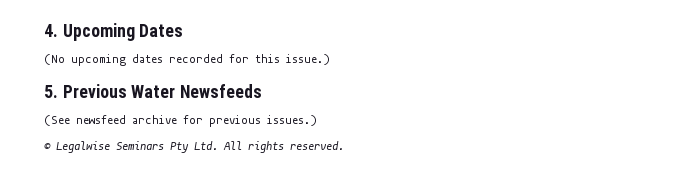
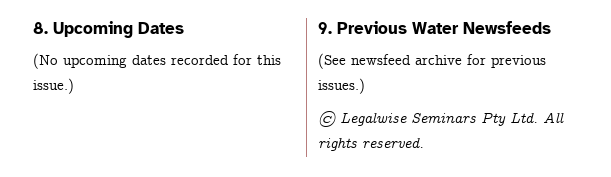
[44,24,58,37] 4. -> [33,22,48,34] 8.
[44,85,58,98] 5. -> [318,22,332,34] 9.

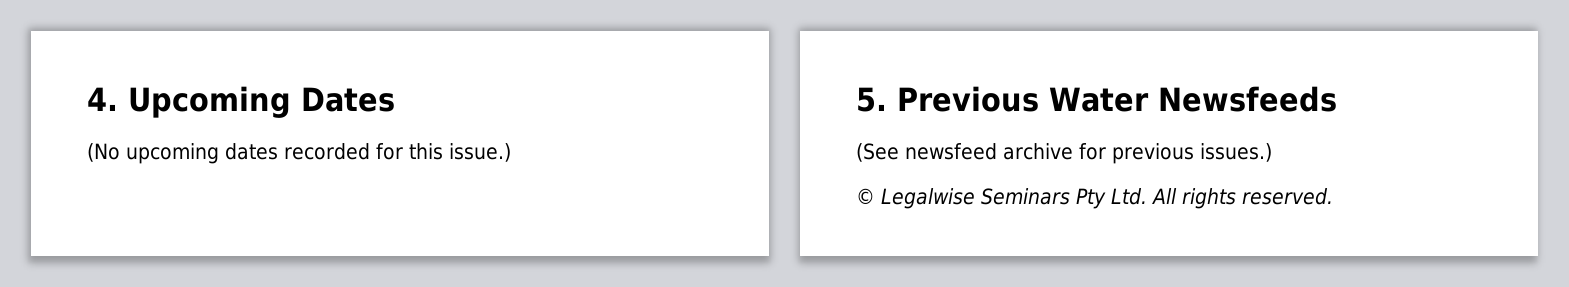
[33,22,48,34] 8. -> [87,87,118,111] 4.
[318,22,332,34] 9. -> [856,87,887,112] 5.

